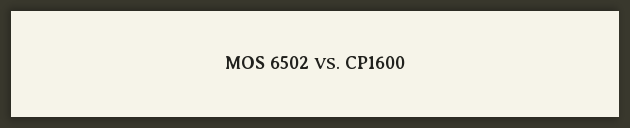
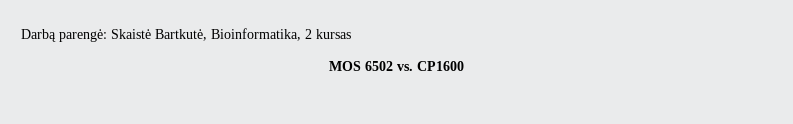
(225, 62) none -> [21,28,351,42] Darbą parengė: Skaistė Bartkutė, Bioinformatika, 2 kursas //
[313,58,340,69] VS. -> [397,64,413,71] vs.

